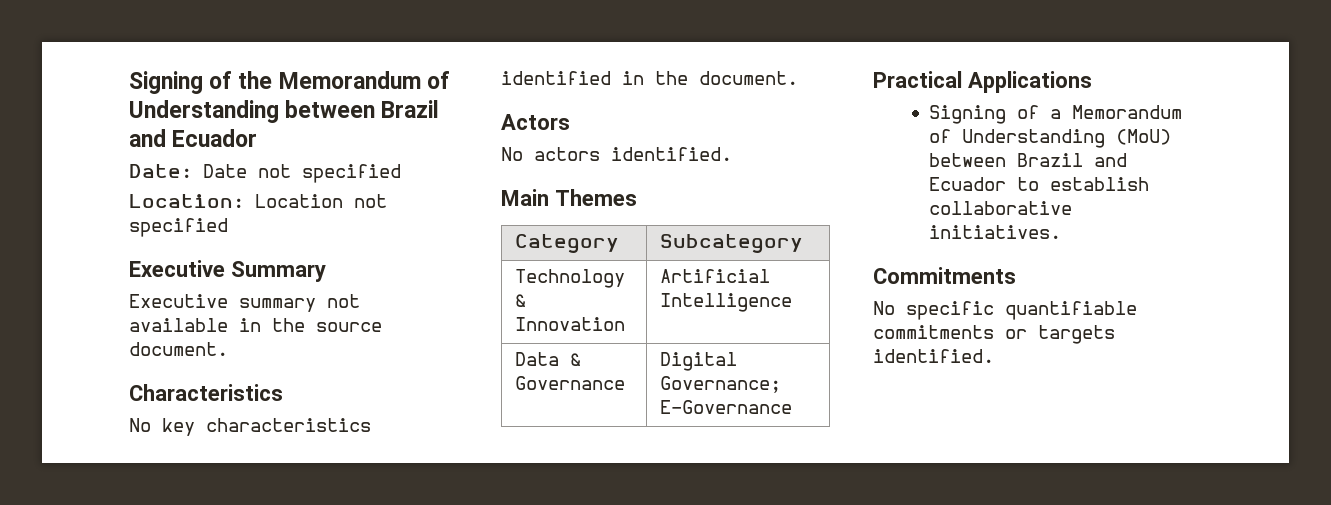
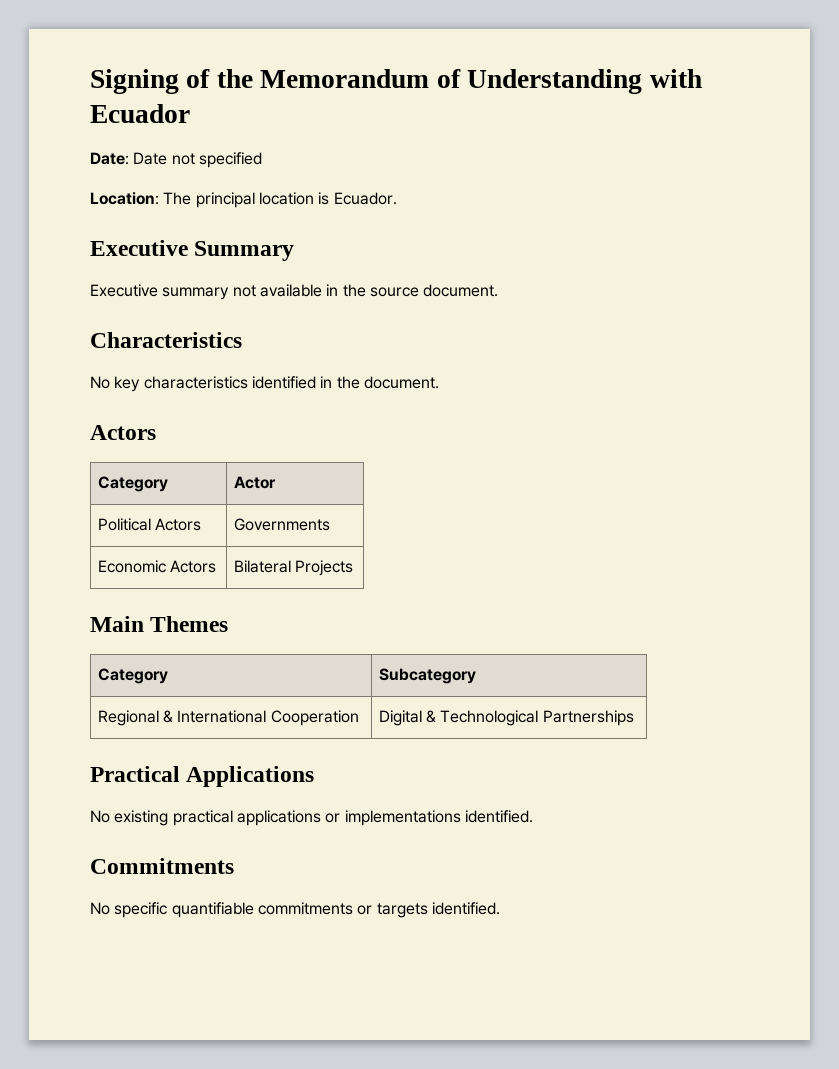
[285,100,440,118] [129,129,166,147] between Brazil and -> [649,69,702,88] with
[255,194,387,208] [129,218,228,237] Location not specified -> [163,192,397,208] The principal location is Ecuador.
[501,147,732,161] [501,189,637,206] [514,234,619,253] [659,234,803,253] [514,269,625,288] [514,294,526,307] [514,317,625,331] [659,269,770,283] [659,293,792,312] [514,352,581,366] [514,376,625,390] [659,352,737,371] [659,376,781,393] [659,400,792,414] [873,71,1092,93] [929,105,1183,124] [929,129,1172,148] [929,153,1128,167] [929,177,1150,191] [929,201,1073,215] [929,225,1062,239] // No actors identified. // Main Themes // Category | Subcategory // Technology & Innovation | Artificial Intelligence // Data & Governance | Digital Governance; E-Governance // Practical Applications // Signing of a Memorandum of Understanding (MoU) between Brazil and Ecuador to establish collaborative initiatives. -> [97,476,168,492] [233,476,276,489] [97,518,202,531] [233,518,330,531] [97,560,217,573] [233,560,354,576] [90,616,229,632] [97,668,168,684] [378,668,476,684] [97,710,359,726] [378,710,634,726] [90,766,315,787] [90,810,533,826] // Category | Actor // Political Actors | Governments // Economic Actors | Bilateral Projects // Main Themes // Category | Subcategory // Regional & International Cooperation | Digital & Technological Partnerships // Practical Applications // No existing practical applications or implementations identified.

